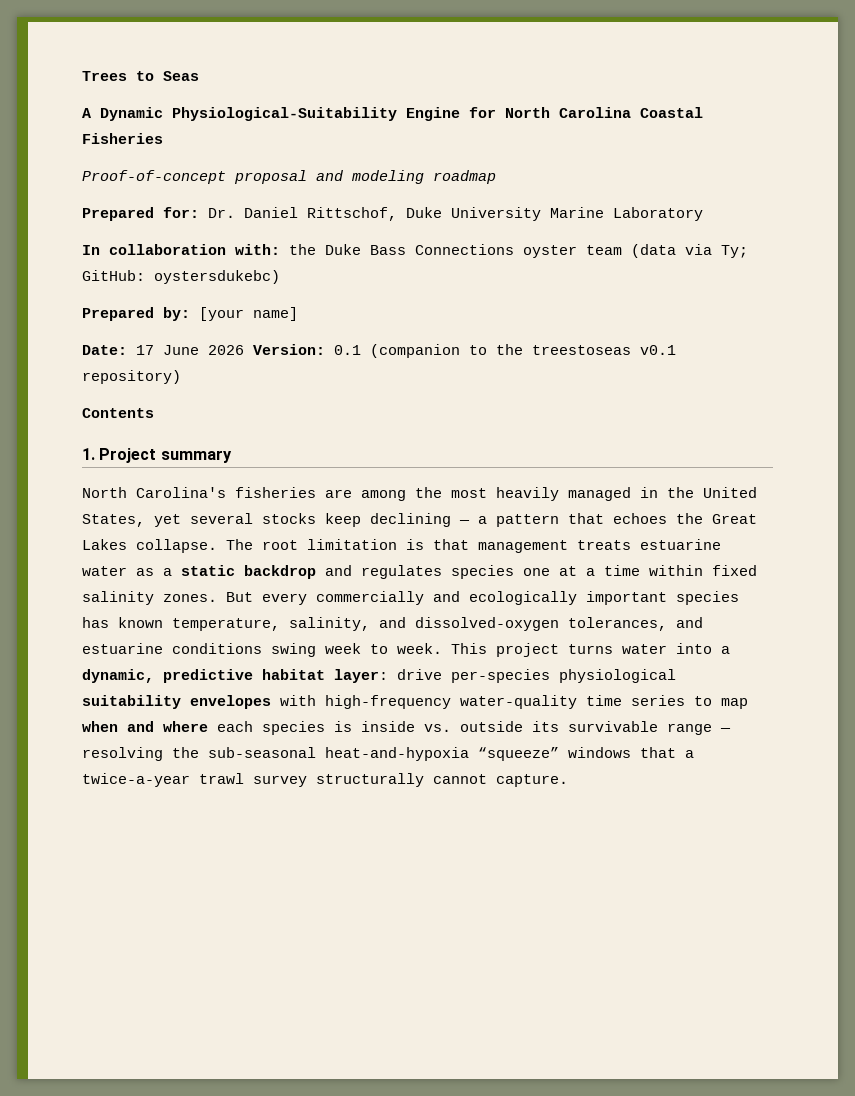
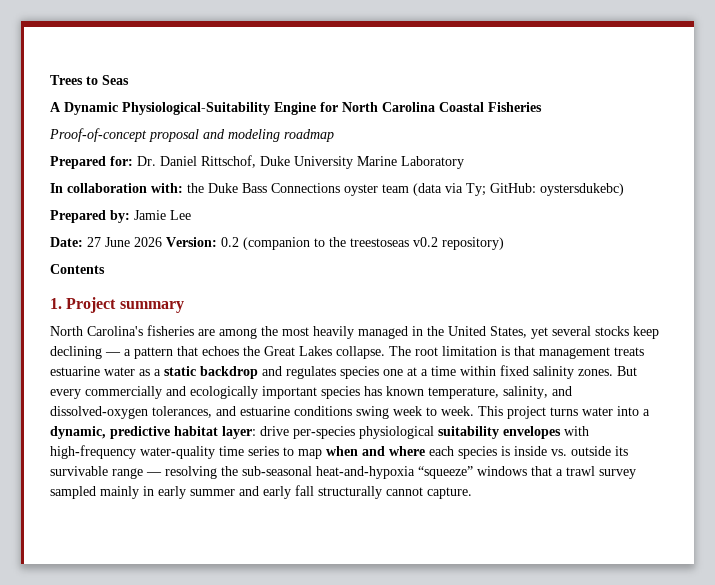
[199,307,298,321] [your name] -> [134,210,191,220] Jamie Lee
[136,345,154,355] 17 -> [87,237,101,247] 27
[334,345,361,355] 0.1 -> [221,237,239,247] 0.2
[640,345,676,355] v0.1 -> [413,237,438,247] v0.2
[82,773,190,787] twice-a-year -> (563, 472) none
(307, 781) none -> [50,485,314,499] sampled mainly in early summer and early fall

